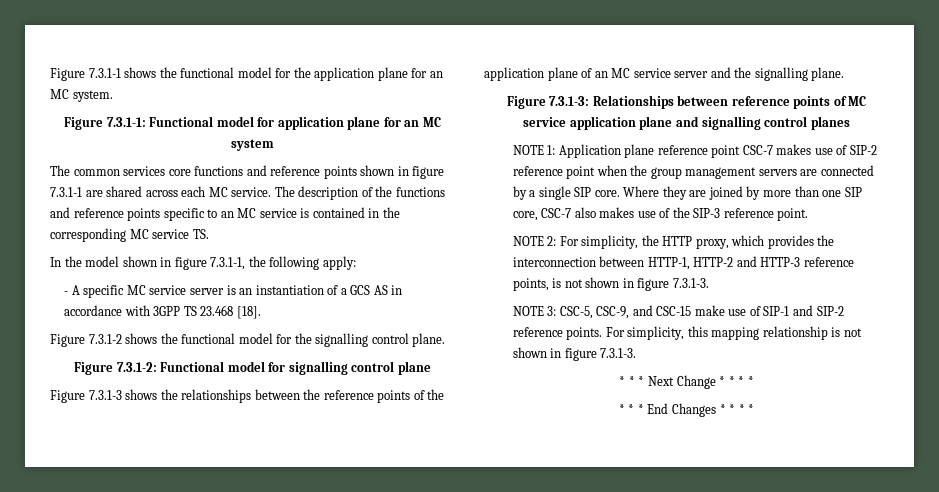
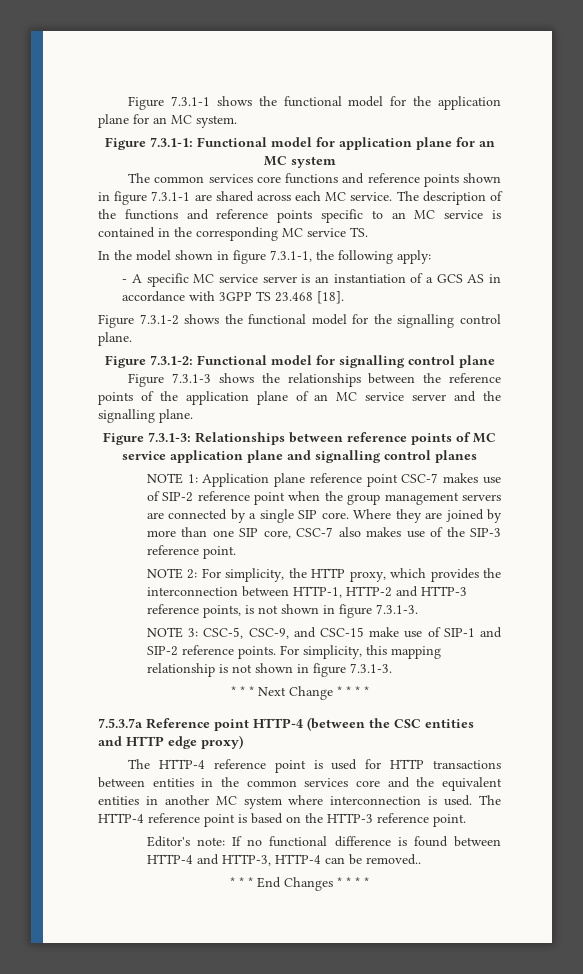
(754, 381) none -> [98,717,474,731] [98,735,243,749] [128,759,501,773] [98,777,503,791] [98,795,502,809] [98,813,466,827] [146,836,501,847] [146,854,421,866] // 7.5.3.7a Reference point HTTP-4 (between the CSC entities and HTTP edge proxy) // The HTTP-4 reference point is used for HTTP transactions between entities in the common services core and the equivalent entities in another MC system where interconnection is used. The HTTP-4 reference point is based on the HTTP-3 reference point. // Editor's note: If no functional difference is found between HTTP-4 and HTTP-3, HTTP-4 can be removed..

